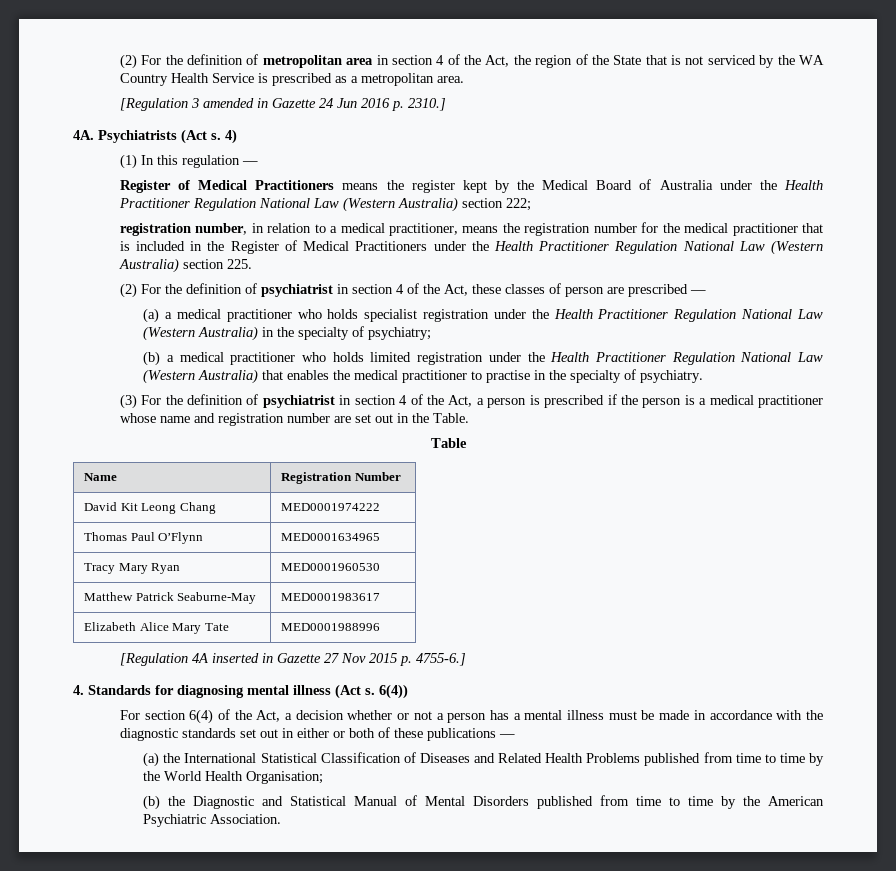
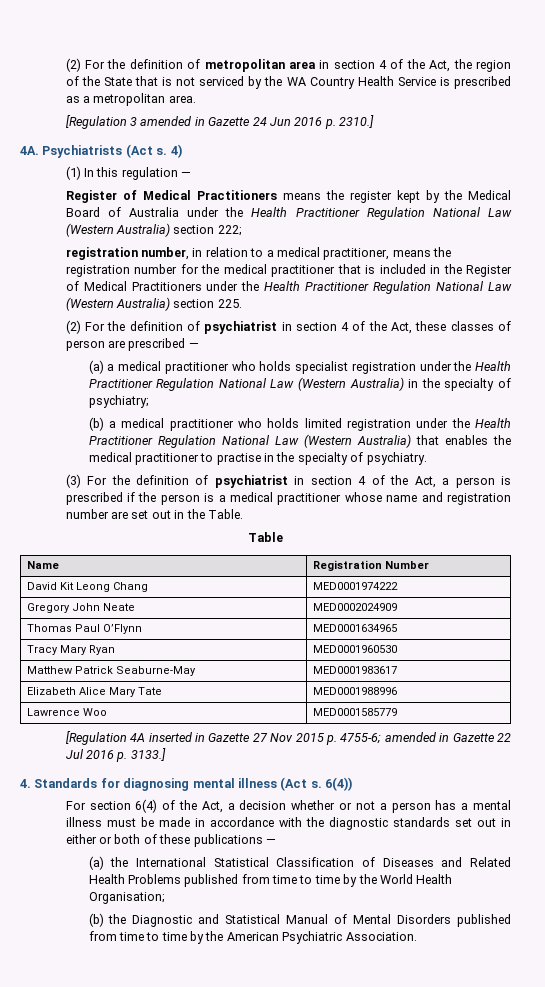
(381, 507) none -> [26,603,135,613] [312,603,397,611] // Gregory John Neate | MED0002024909
(381, 627) none -> [26,708,107,716] [312,708,397,716] // Lawrence Woo | MED0001585779
[415,653,466,666] 4755-6.] -> [340,732,511,744] [65,748,166,762] 4755-6; amended in Gazette 22 Jul 2016 p. 3133.]

